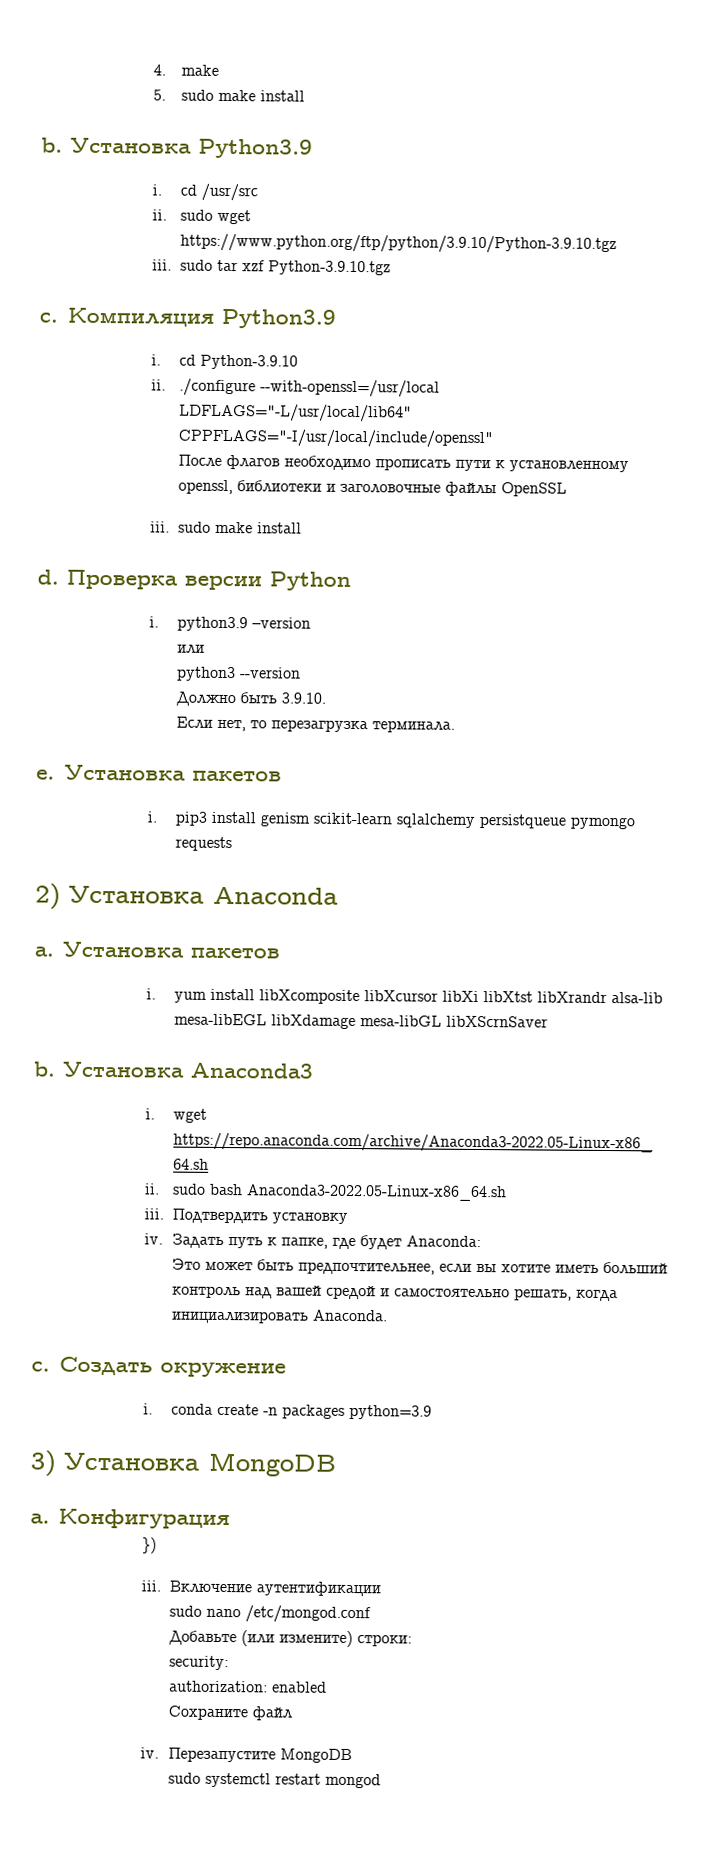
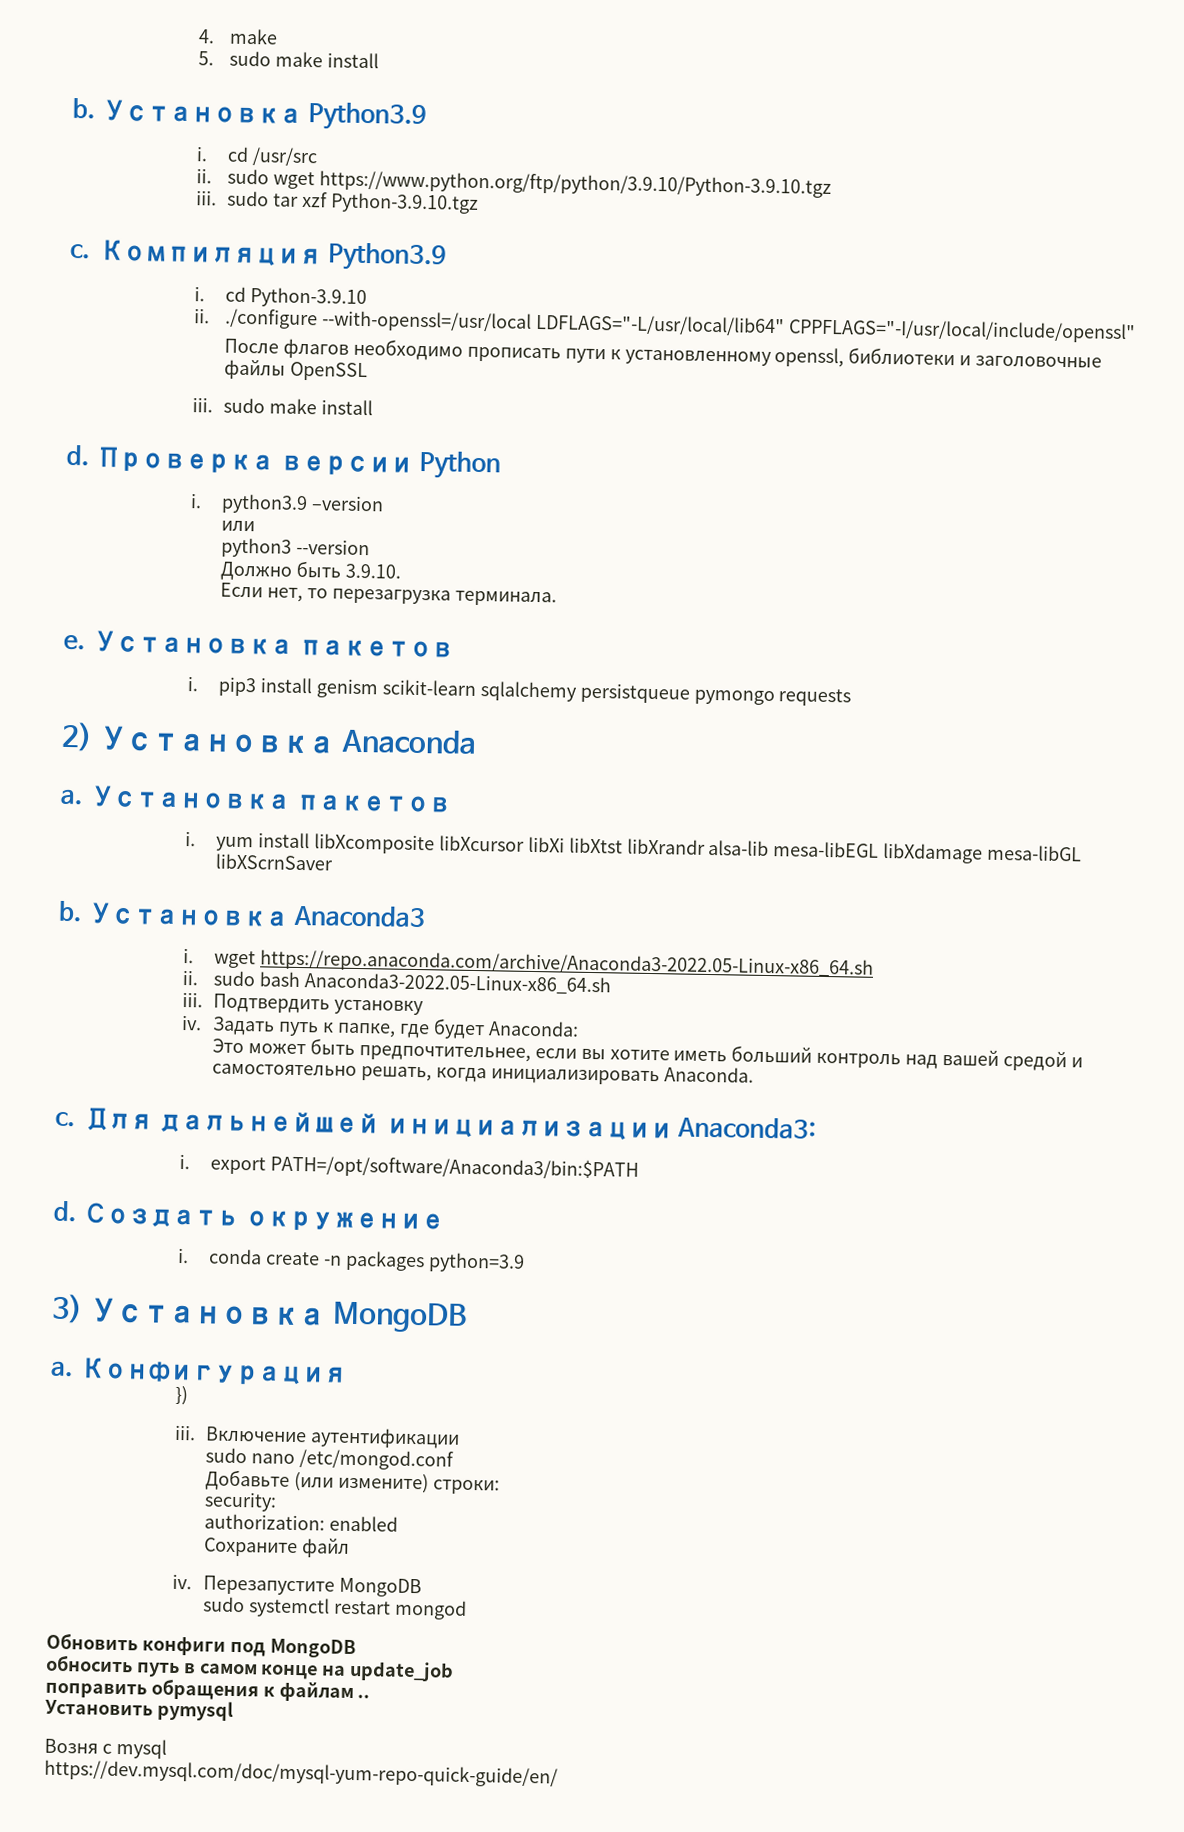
(50, 1366) none -> [86,1107,817,1142] [179,1153,640,1181] [53,1200,77,1223] Для дальнейшей инициализации Anaconda3: // i. export PATH=/opt/software/Anaconda3/bin:$PATH // d.
(381, 1781) none -> [46,1632,356,1659] [46,1654,455,1682] [45,1678,371,1703] [45,1699,234,1721] [44,1738,167,1759] [44,1759,558,1788] // Обновить конфиги под MongoDB // обносить путь в самом конце на update_job // поправить обращения к файлам .. // Установить pymysql // Возня с mysql // https://dev.mysql.com/doc/mysql-yum-repo-quick-guide/en/

